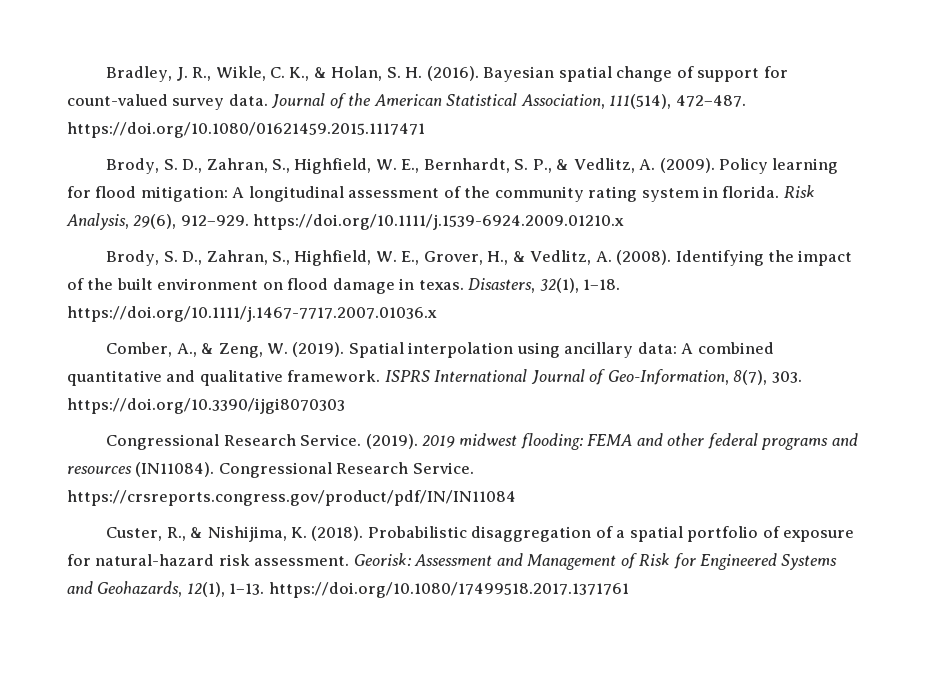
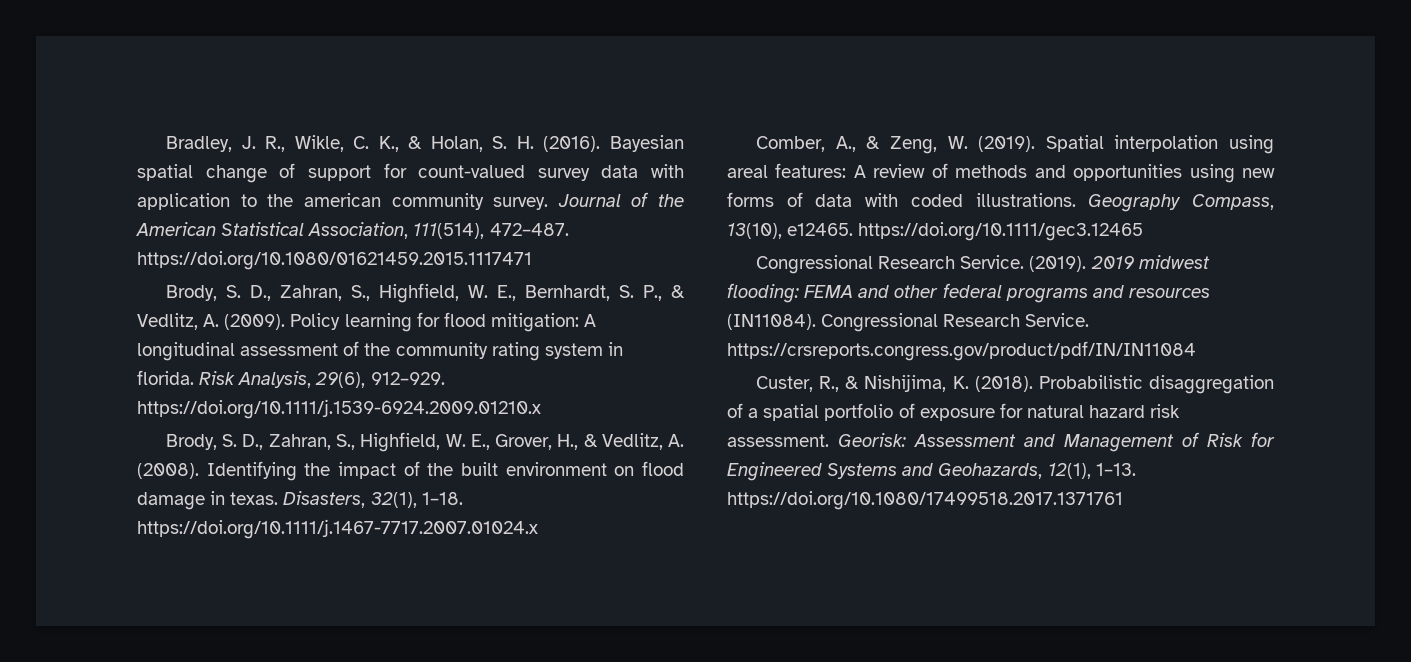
[228,94,268,106] data. -> [601,164,684,178] [137,193,549,210] data with application to the american community survey.
[67,306,437,322] https://doi.org/10.1111/j.1467-7717.2007.01036.x -> [137,519,538,539] https://doi.org/10.1111/j.1467-7717.2007.01024.x
[564,342,774,358] [67,369,802,386] [67,398,345,414] ancillary data: A combined quantitative and qualitative framework. ISPRS International Journal of Geo-Information, 8(7), 303. https://doi.org/10.3390/ijgi8070303 -> [727,163,1275,183] [727,192,1274,212] [727,222,1144,241] areal features: A review of methods and opportunities using new forms of data with coded illustrations. Geography Compass, 13(10), e12465. https://doi.org/10.1111/gec3.12465
[95,554,215,566] natural-hazard -> [1026,405,1146,418] natural hazard

